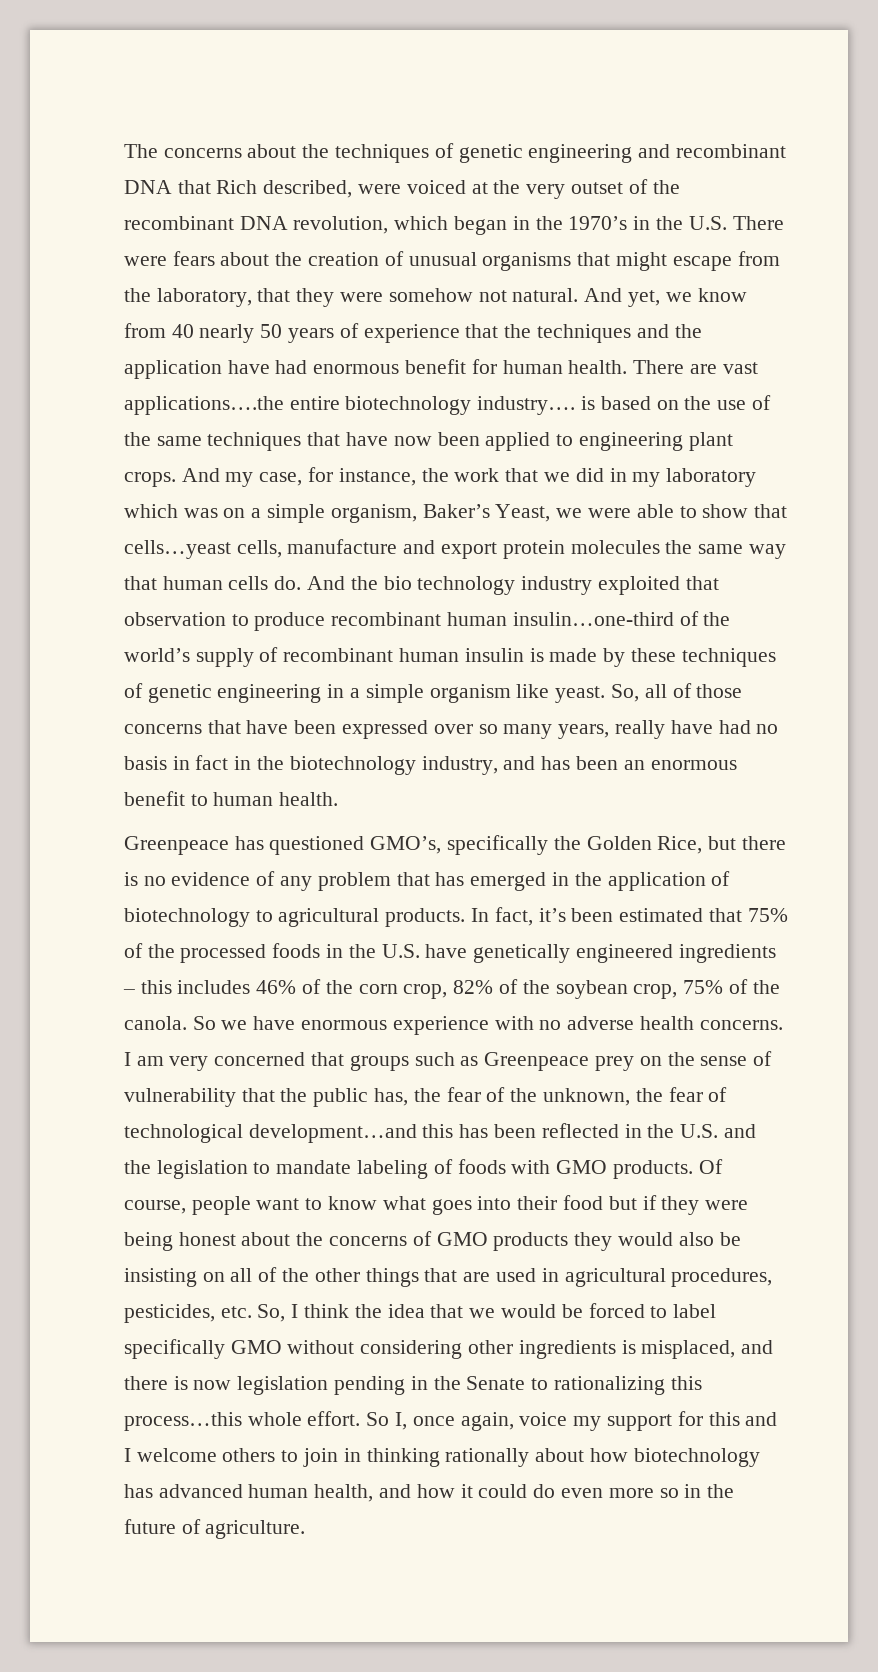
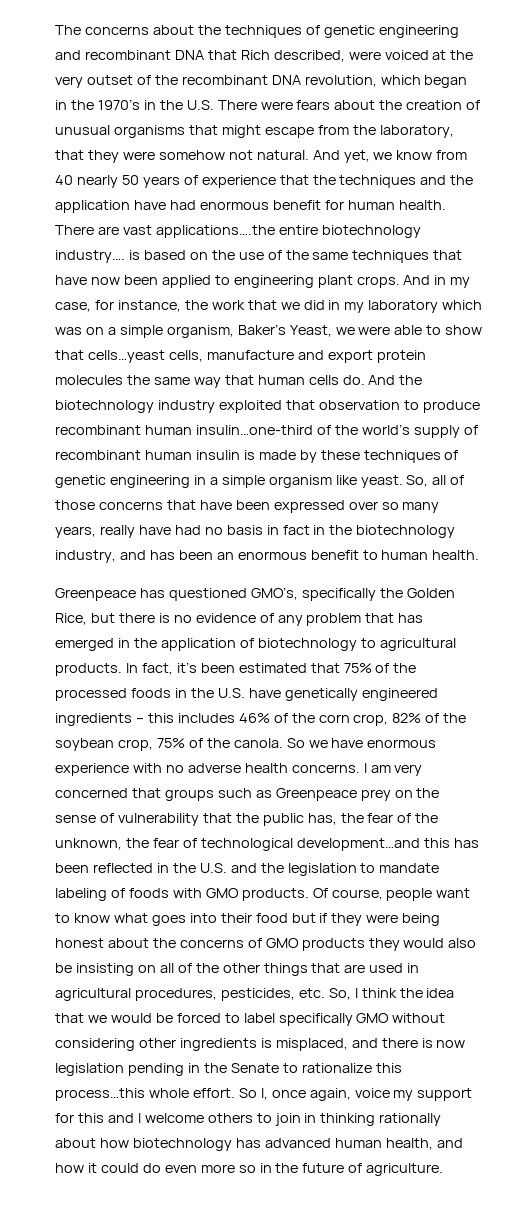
(220, 475) none -> [434,275,447,285] in
[383,576,516,595] bio technology -> [55,400,155,413] biotechnology
[553,1376,665,1395] rationalizing -> [301,1063,372,1073] rationalize

